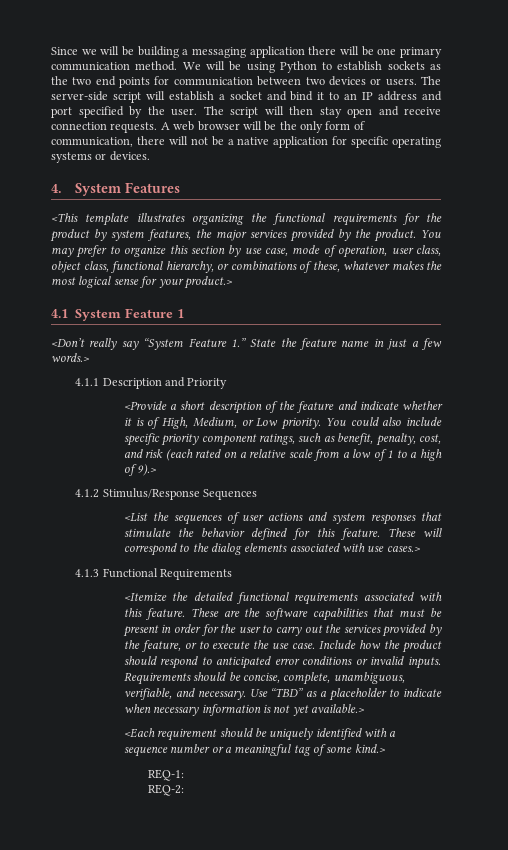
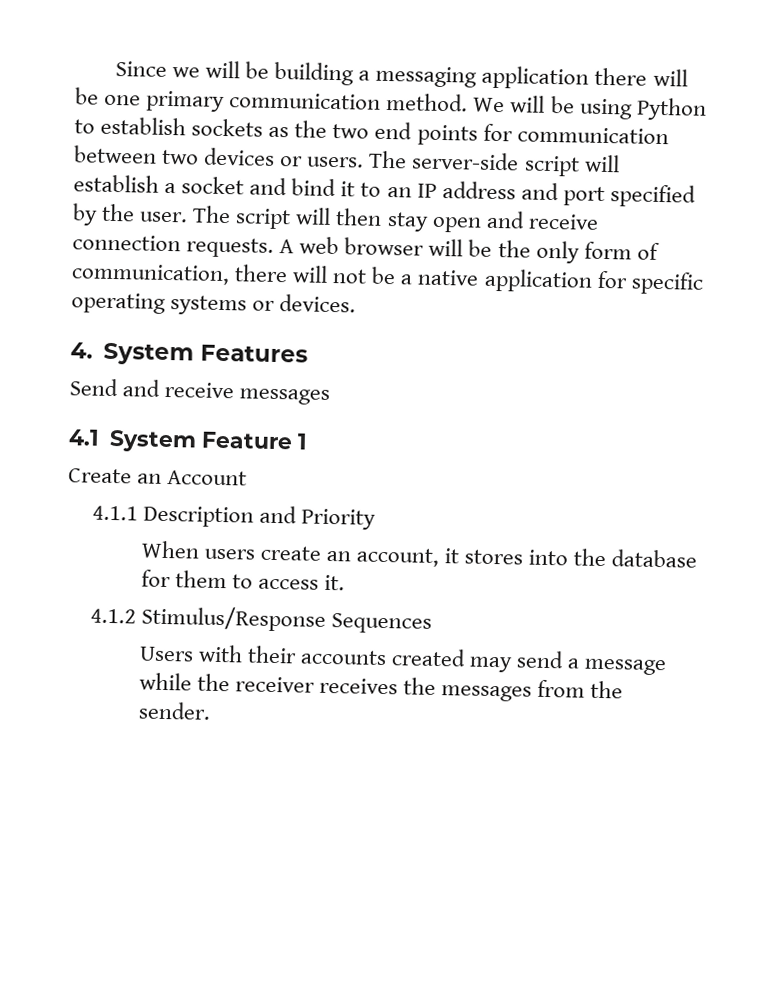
[51,213,442,226] [50,229,441,242] [51,245,441,258] [51,261,442,273] [51,276,233,289] [51,308,185,321] [51,338,442,350] [51,353,90,362] [75,377,228,389] [123,401,444,414] [123,417,442,430] [123,433,441,446] [123,449,443,461] [123,464,158,476] [75,488,257,500] [123,512,442,525] [123,528,442,540] [123,543,421,556] [75,568,232,580] [123,592,442,605] [123,608,442,621] [122,624,442,637] [123,640,443,653] [123,656,441,669] [123,672,405,685] [123,688,442,701] [123,704,365,716] [123,728,397,741] [123,744,386,757] [147,769,184,781] [147,784,184,796] <This template illustrates organizing the functional requirements for the product by system features, the major services provided by the product. You may prefer to organize this section by use case, mode of operation, user class, object class, functional hierarchy, or combinations of these, whatever makes the most logical sense for your product.> // 4.1 System Feature 1 // <Don’t really say “System Feature 1.” State the feature name in just a few words.> // 4.1.1 Description and Priority // <Provide a short description of the feature and indicate whether it is of High, Medium, or Low priority. You could also include specific priority component ratings, such as benefit, penalty, cost, and risk (each rated on a relative scale from a low of 1 to a high of 9).> // 4.1.2 Stimulus/Response Sequences // <List the sequences of user actions and system responses that stimulate the behavior defined for this feature. These will correspond to the dialog elements associated with use cases.> // 4.1.3 Functional Requirements // <Itemize the detailed functional requirements associated with this feature. These are the software capabilities that must be present in order for the user to carry out the services provided by the feature, or to execute the use case. Include how the product should respond to anticipated error conditions or invalid inputs. Requirements should be concise, complete, unambiguous, verifiable, and necessary. Use “TBD” as a placeholder to indicate when necessary information is not yet available.> // <Each requirement should be uniquely identified with a sequence number or a meaningful tag of some kind.> // REQ-1: // REQ-2: -> [69,378,331,405] [68,429,309,453] [68,468,248,486] [91,505,377,530] [140,540,698,568] [140,569,345,591] [89,605,432,634] [138,644,667,676] [138,672,624,702] [137,701,211,720] Send and receive messages // 4.1 System Feature 1 // Create an Account // 4.1.1 Description and Priority // When users create an account, it stores into the database for them to access it. // 4.1.2 Stimulus/Response Sequences // Users with their accounts created may send a message while the receiver receives the messages from the sender.

